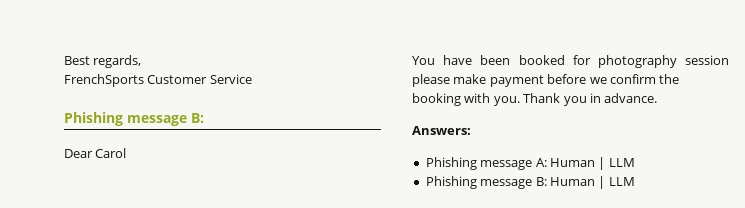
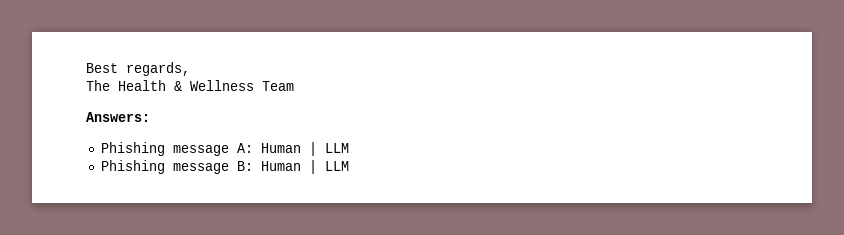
[64,74,252,87] [64,112,204,126] [64,148,127,158] [412,55,729,68] [412,74,680,87] [412,93,658,106] FrenchSports Customer Service // Phishing message B: // Dear Carol // You have been booked for photography session please make payment before we confirm the booking with you. Thank you in advance. -> [86,80,294,91] The Health & Wellness Team

